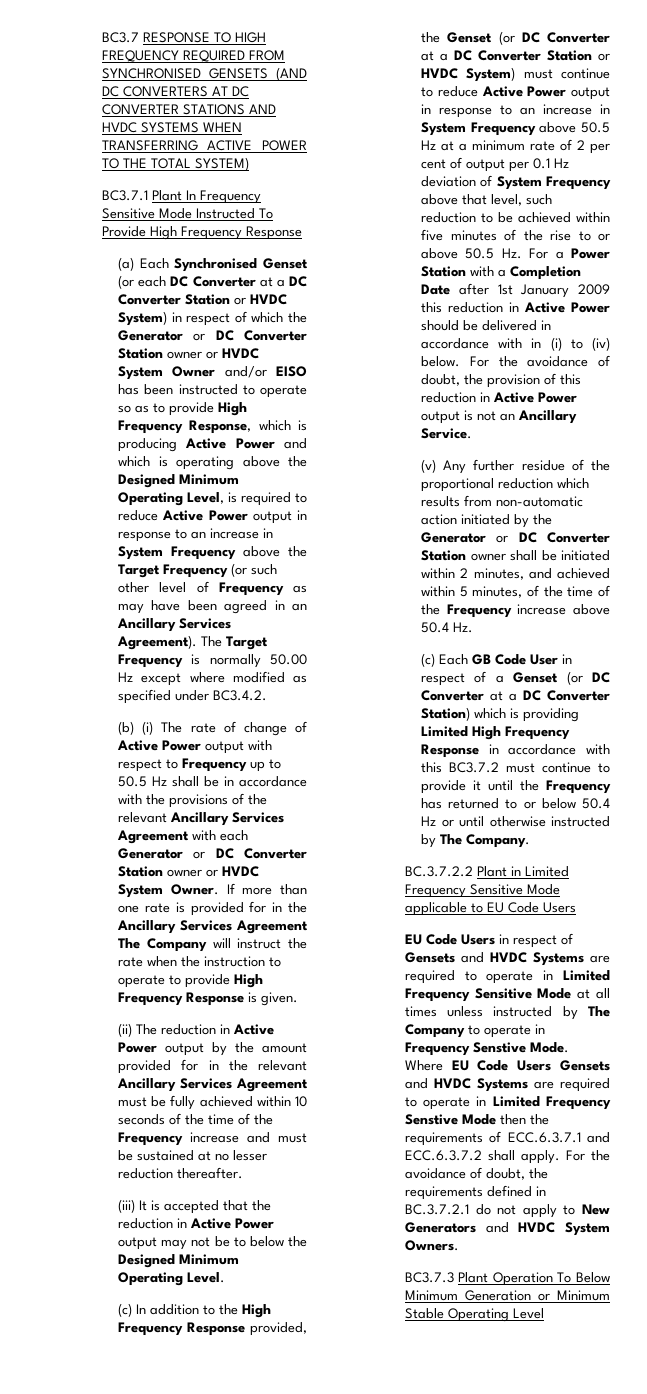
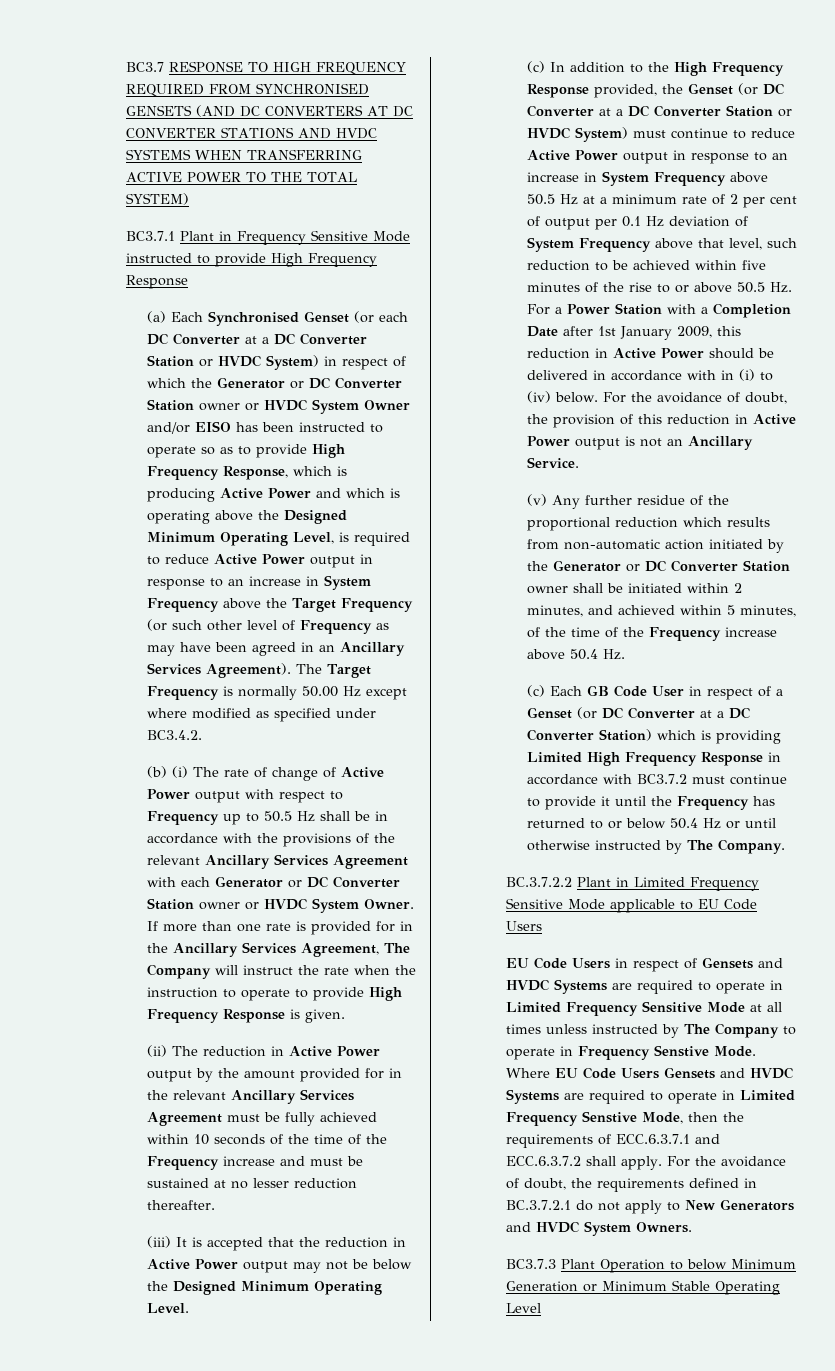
[185,190,261,204] [101,208,273,219] [101,226,146,237] In Frequency Sensitive Mode Instructed To Provide -> [218,230,410,245] [125,253,266,267] in Frequency Sensitive Mode instructed to provide
[236,920,308,934] Agreement -> [300,943,379,957] Agreement,
[233,1237,246,1247] to -> (368, 1264) none
[578,284,610,295] 2009 -> [676,326,712,338] 2009,
[421,762,442,773] this -> (632, 779) none
[461,1114,496,1125] Mode -> [641,1112,683,1124] Mode,
[557,1272,610,1283] To Below -> [669,1259,727,1270] to below

